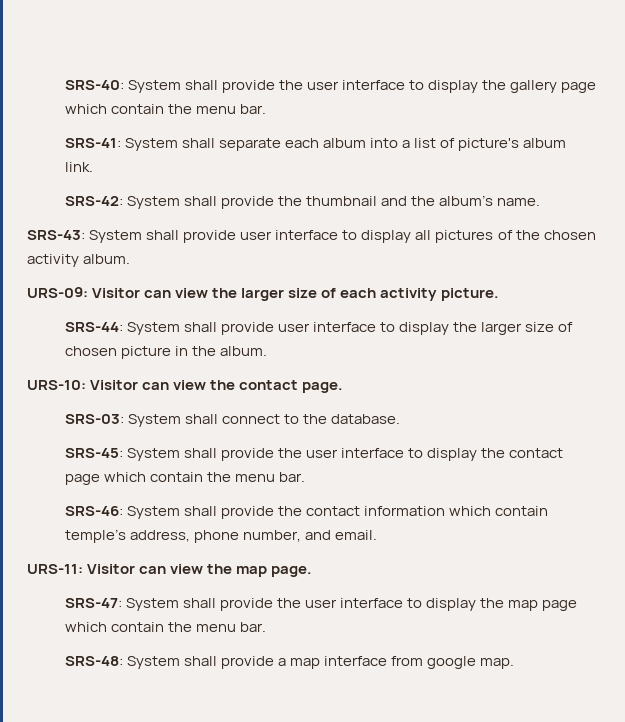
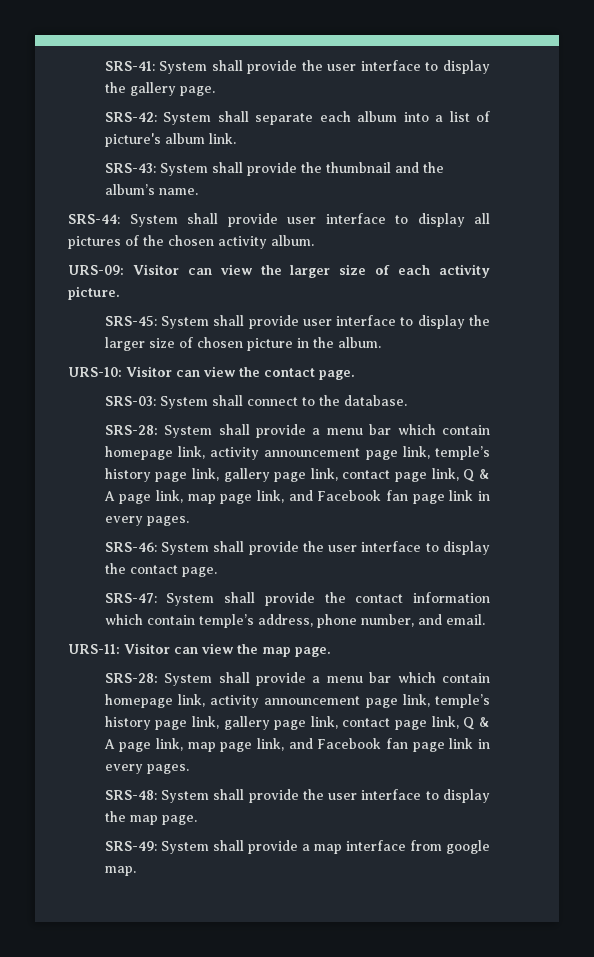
[64,80,124,90] SRS-40: -> [104,61,155,71] SRS-41:
[561,82,597,93] [64,104,266,114] [64,138,121,148] page which contain the menu bar. // SRS-41: -> [179,86,215,96] [104,112,157,122] page. // SRS-42:
[64,196,123,206] SRS-42: -> [104,163,156,173] SRS-43:
[27,230,85,240] SRS-43: -> [68,214,120,224] SRS-44:
[64,322,123,332] SRS-44: -> [104,316,157,326] SRS-45:
[64,448,123,458] SRS-45: -> [104,424,491,438] [104,446,491,460] [104,468,490,482] [103,490,491,504] [104,516,189,526] [104,542,157,552] SRS-28: System shall provide a menu bar which contain homepage link, activity announcement page link, temple’s history page link, gallery page link, contact page link, Q & A page link, map page link, and Facebook fan page link in every pages. // SRS-46:
[64,472,305,485] [64,506,123,516] page which contain the menu bar. // SRS-46: -> [181,567,217,577] [104,593,157,603] page. // SRS-47:
[64,598,122,608] SRS-47: -> [104,672,491,686] [104,694,491,708] [104,716,490,730] [103,738,491,752] [104,764,189,774] [104,790,157,800] SRS-28: System shall provide a menu bar which contain homepage link, activity announcement page link, temple’s history page link, gallery page link, contact page link, Q & A page link, map page link, and Facebook fan page link in every pages. // SRS-48:
[542,600,578,611] [64,622,266,632] [64,656,123,666] page which contain the menu bar. // SRS-48: -> [161,815,197,825] [104,841,157,851] page. // SRS-49:

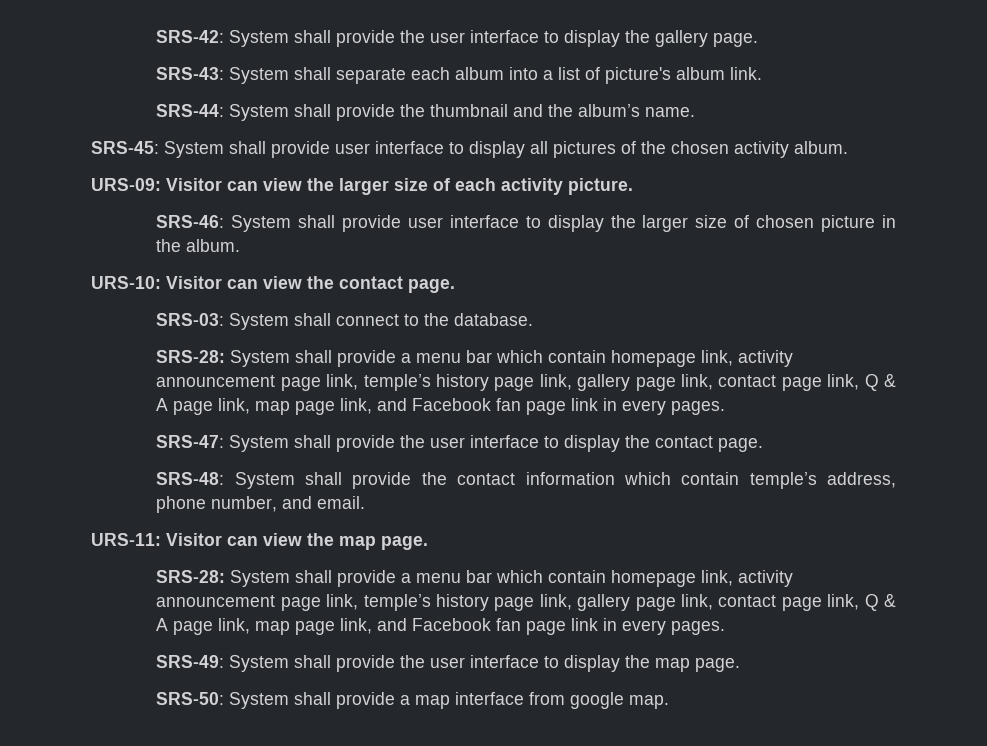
[104,61,155,71] SRS-41: -> [156,30,225,43] SRS-42:
[104,112,157,122] SRS-42: -> [156,67,225,80] SRS-43:
[104,163,156,173] SRS-43: -> [156,104,225,117] SRS-44:
[68,214,120,224] SRS-44: -> [91,141,159,154] SRS-45:
[104,316,157,326] SRS-45: -> [156,215,225,228] SRS-46:
[104,542,157,552] SRS-46: -> [156,435,225,448] SRS-47:
[104,593,157,603] SRS-47: -> [156,472,225,485] SRS-48:
[104,790,157,800] SRS-48: -> [156,655,225,668] SRS-49:
[104,841,157,851] SRS-49: -> [156,692,225,705] SRS-50:

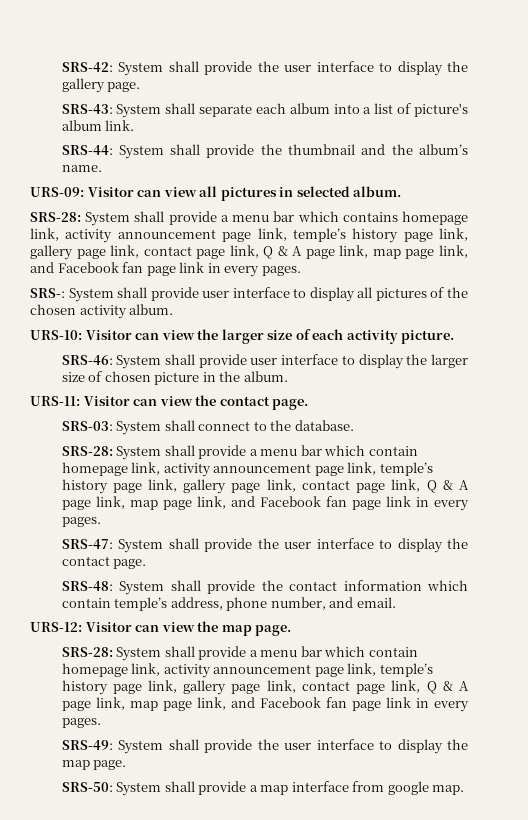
[91,141,159,154] SRS-45: -> [30,186,402,201] [30,211,469,226] [30,228,468,243] [30,245,469,260] [30,262,301,277] [30,288,65,298] URS-09: Visitor can view all pictures in selected album. // SRS-28: System shall provide a menu bar which contains homepage link, activity announcement page link, temple’s history page link, gallery page link, contact page link, Q & A page link, map page link, and Facebook fan page link in every pages. // SRS-:
[91,178,161,191] URS-09: -> [30,330,82,340] URS-10:
[91,276,161,289] URS-10: -> [30,396,80,406] URS-11:
[91,533,161,546] URS-11: -> [30,622,82,632] URS-12:

